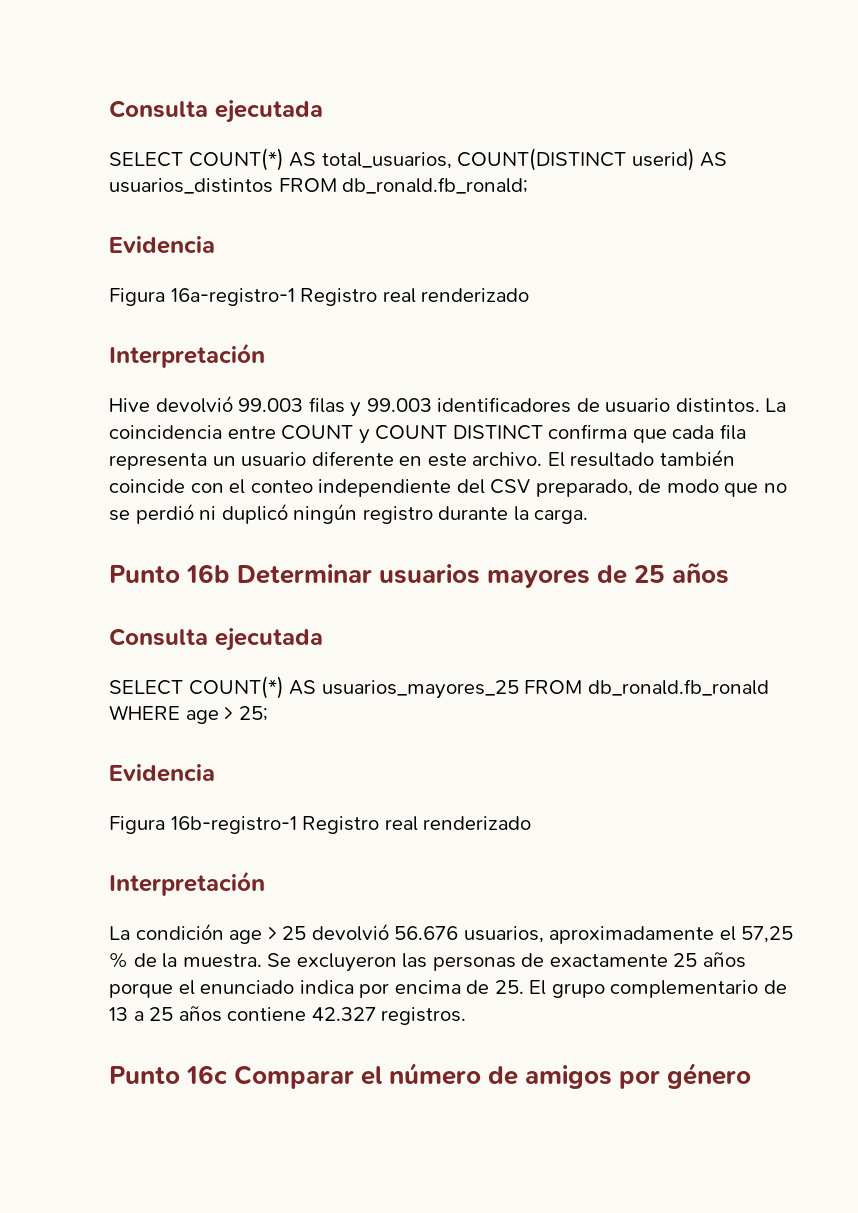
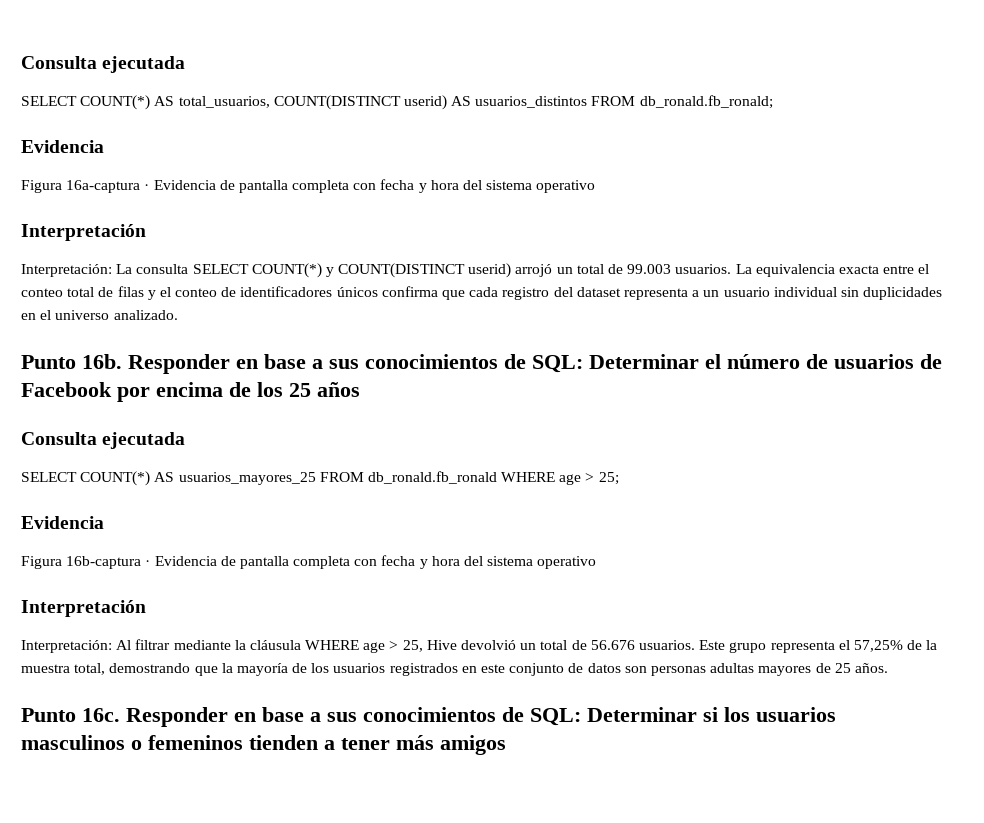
[170,288,530,306] [109,343,265,368] [109,395,787,417] [109,424,746,444] [109,449,735,470] [109,479,787,497] [109,503,589,524] [109,564,628,588] 16a-registro-1 Registro real renderizado // Interpretación // Hive devolvió 99.003 filas y 99.003 identificadores de usuario distintos. La coincidencia entre COUNT y COUNT DISTINCT confirma que cada fila representa un usuario diferente en este archivo. El resultado también coincide con el conteo independiente del CSV preparado, de modo que no se perdió ni duplicó ningún registro durante la carga. // Punto 16b Determinar usuarios mayores de -> [66,179,596,193] [21,224,146,241] [21,263,930,278] [21,286,943,300] [21,310,178,320] [21,354,942,374] [21,382,283,402] 16a-captura · Evidencia de pantalla completa con fecha y hora del sistema operativo // Interpretación // Interpretación: La consulta SELECT COUNT(*) y COUNT(DISTINCT userid) arrojó un total de 99.003 usuarios. La equivalencia exacta entre el conteo total de filas y el conteo de identificadores únicos confirma que cada registro del dataset representa a un usuario individual sin duplicidades en el universo analizado. // Punto 16b. Responder en base a sus conocimientos de SQL: Determinar el número de usuarios de Facebook por encima de los
[170,816,532,834] [109,871,265,896] [109,923,794,944] [109,952,746,972] [109,980,787,998] [109,1006,467,1025] [109,1062,752,1089] 16b-registro-1 Registro real renderizado // Interpretación // La condición age > 25 devolvió 56.676 usuarios, aproximadamente el 57,25 % de la muestra. Se excluyeron las personas de exactamente 25 años porque el enunciado indica por encima de 25. El grupo complementario de 13 a 25 años contiene 42.327 registros. // Punto 16c Comparar el número de amigos por género -> [66,555,597,569] [21,600,146,617] [21,639,938,653] [21,663,888,676] [21,707,836,727] [21,735,506,755] 16b-captura · Evidencia de pantalla completa con fecha y hora del sistema operativo // Interpretación // Interpretación: Al filtrar mediante la cláusula WHERE age > 25, Hive devolvió un total de 56.676 usuarios. Este grupo representa el 57,25% de la muestra total, demostrando que la mayoría de los usuarios registrados en este conjunto de datos son personas adultas mayores de 25 años. // Punto 16c. Responder en base a sus conocimientos de SQL: Determinar si los usuarios masculinos o femeninos tienden a tener más amigos

